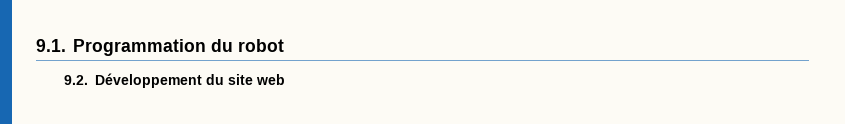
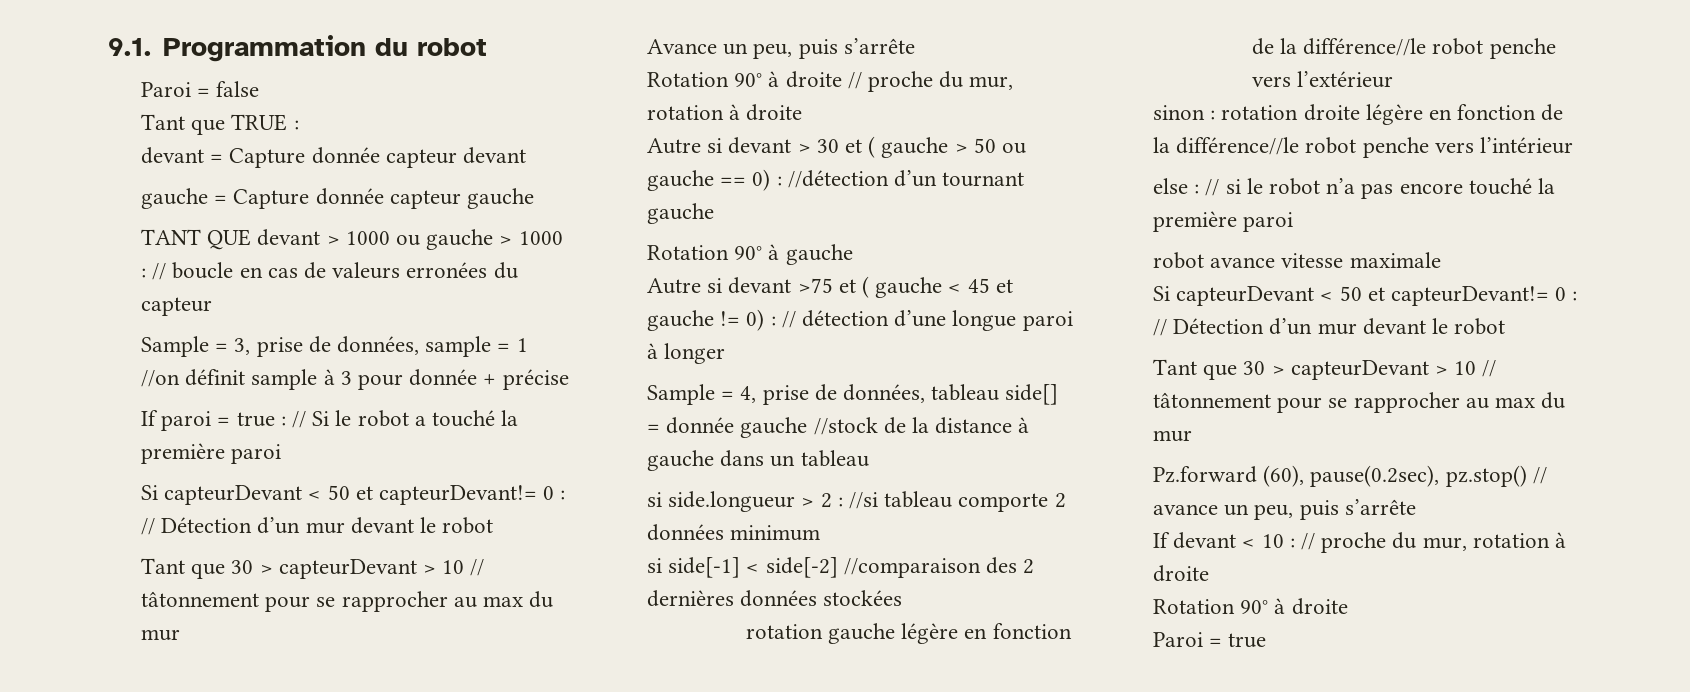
[63,73,285,88] 9.2. Développement du site web -> [140,81,260,97] [140,114,299,135] [140,147,527,168] [140,188,535,209] [140,229,563,250] [140,262,518,280] [140,297,212,316] [140,336,528,357] [140,369,569,390] [140,410,519,431] [140,443,282,464] [140,485,566,505] [140,517,494,535] [140,558,485,579] [140,591,554,612] [140,629,180,641] [646,38,915,59] [646,71,1014,92] [646,104,803,121] [646,136,1027,158] [646,169,1025,191] [646,203,714,224] [646,244,853,265] [646,276,1013,298] [646,309,1073,331] [646,343,726,364] [646,384,1059,405] [646,417,1030,438] [646,450,869,471] [646,491,1066,512] [646,524,821,541] [646,557,1035,578] [646,590,903,607] [745,623,1072,644] [1251,38,1556,59] [1251,71,1394,88] [1152,104,1564,125] [1152,137,1574,158] [1152,178,1556,199] [1152,211,1294,232] [1152,252,1441,269] [1152,286,1578,306] [1152,318,1506,336] [1152,359,1497,380] [1152,392,1566,413] [1152,430,1192,442] [1152,465,1547,487] [1152,499,1416,520] [1152,532,1567,553] [1152,565,1209,582] [1152,598,1348,615] [1152,632,1267,648] Paroi = false // Tant que TRUE : // devant = Capture donnée capteur devant // gauche = Capture donnée capteur gauche // TANT QUE devant > 1000 ou gauche > 1000 : // boucle en cas de valeurs erronées du capteur // Sample = 3, prise de données, sample = 1 //on définit sample à 3 pour donnée + précise // If paroi = true : // Si le robot a touché la première paroi // Si capteurDevant < 50 et capteurDevant!= 0 : // Détection d’un mur devant le robot // Tant que 30 > capteurDevant > 10 // tâtonnement pour se rapprocher au max du mur // Avance un peu, puis s’arrête // Rotation 90° à droite // proche du mur, rotation à droite // Autre si devant > 30 et ( gauche > 50 ou gauche == 0) : //détection d’un tournant gauche // Rotation 90° à gauche // Autre si devant >75 et ( gauche < 45 et gauche != 0) : // détection d’une longue paroi à longer // Sample = 4, prise de données, tableau side[] = donnée gauche //stock de la distance à gauche dans un tableau // si side.longueur > 2 : //si tableau comporte 2 données minimum // si side[-1] < side[-2] //comparaison des 2 dernières données stockées // rotation gauche légère en fonction de la différence//le robot penche vers l’extérieur // sinon : rotation droite légère en fonction de la différence//le robot penche vers l’intérieur // else : // si le robot n’a pas encore touché la première paroi // robot avance vitesse maximale // Si capteurDevant < 50 et capteurDevant!= 0 : // Détection d’un mur devant le robot // Tant que 30 > capteurDevant > 10 // tâtonnement pour se rapprocher au max du mur // Pz.forward (60), pause(0.2sec), pz.stop() // avance un peu, puis s’arrête // If devant < 10 : // proche du mur, rotation à droite // Rotation 90° à droite // Paroi = true

